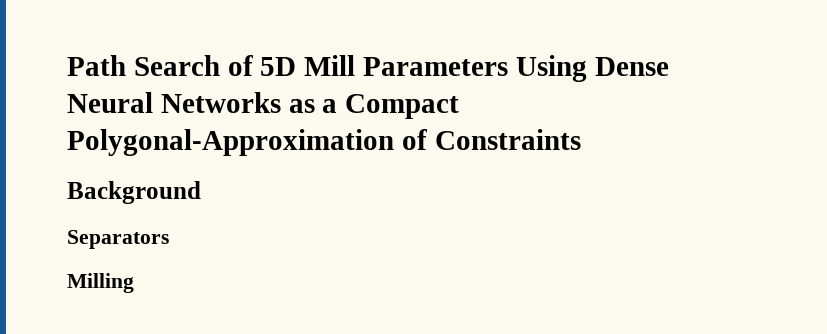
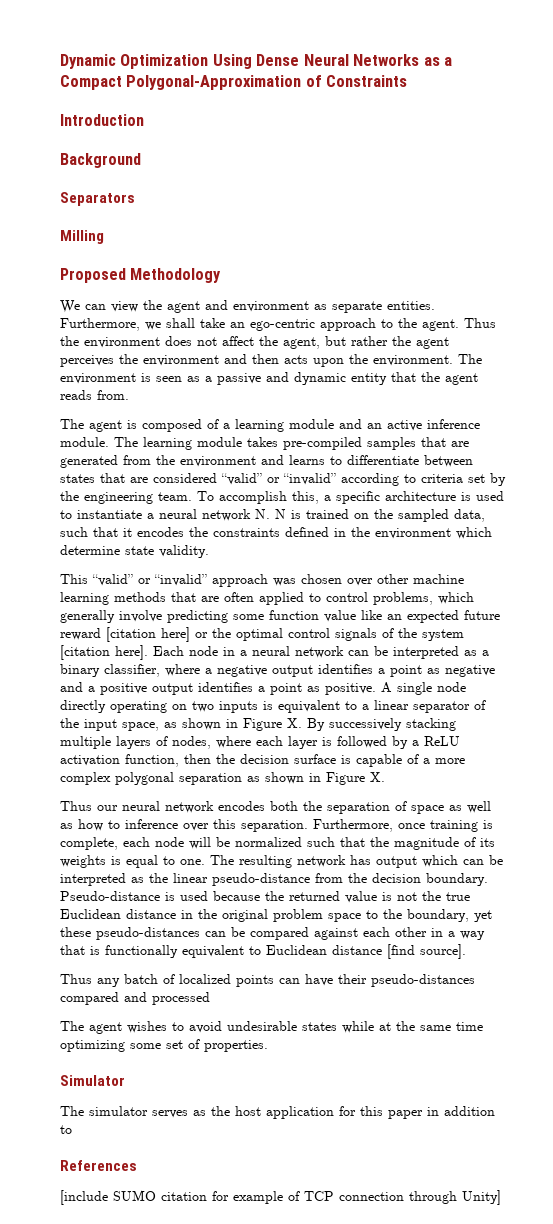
[67,55,509,76] Path Search of 5D Mill Parameters -> [60,54,209,69] Dynamic Optimization
(581, 139) none -> [60,114,144,126] // Introduction
(134, 283) none -> [60,268,222,283] [60,300,435,313] [60,318,496,331] [60,336,449,349] [60,354,482,367] [60,372,478,385] [60,390,129,400] [60,419,480,432] [60,437,469,450] [60,455,473,468] [60,473,506,486] [60,491,504,504] [60,509,485,522] [60,527,492,539] [60,545,209,558] [60,574,464,587] [60,592,474,605] [60,610,500,623] [60,627,464,642] [60,645,489,660] [60,664,495,677] [60,682,466,695] [60,700,486,713] [60,718,456,731] [60,736,460,749] [60,754,465,767] [60,772,385,785] [60,801,491,814] [60,819,493,832] [60,837,495,850] [60,855,503,868] [60,873,488,886] [60,891,470,903] [60,909,492,922] [60,927,485,940] [60,944,466,959] [60,974,475,987] [60,992,210,1005] [60,1021,483,1034] [60,1039,268,1052] [60,1075,125,1086] [60,1106,495,1119] [60,1125,72,1134] [60,1160,137,1171] [60,1190,501,1205] // Proposed Methodology // We can view the agent and environment as separate entities. Furthermore, we shall take an ego-centric approach to the agent. Thus the environment does not affect the agent, but rather the agent perceives the environment and then acts upon the environment. The environment is seen as a passive and dynamic entity that the agent reads from. // The agent is composed of a learning module and an active inference module. The learning module takes pre-compiled samples that are generated from the environment and learns to differentiate between states that are considered “valid” or “invalid” according to criteria set by the engineering team. To accomplish this, a specific architecture is used to instantiate a neural network N. N is trained on the sampled data, such that it encodes the constraints defined in the environment which determine state validity. // This “valid” or “invalid” approach was chosen over other machine learning methods that are often applied to control problems, which generally involve predicting some function value like an expected future reward [citation here] or the optimal control signals of the system [citation here]. Each node in a neural network can be interpreted as a binary classifier, where a negative output identifies a point as negative and a positive output identifies a point as positive. A single node directly operating on two inputs is equivalent to a linear separator of the input space, as shown in Figure X. By successively stacking multiple layers of nodes, where each layer is followed by a ReLU activation function, then the decision surface is capable of a more complex polygonal separation as shown in Figure X. // Thus our neural network encodes both the separation of space as well as how to inference over this separation. Furthermore, once training is complete, each node will be normalized such that the magnitude of its weights is equal to one. The resulting network has output which can be interpreted as the linear pseudo-distance from the decision boundary. Pseudo-distance is used because the returned value is not the true Euclidean distance in the original problem space to the boundary, yet these pseudo-distances can be compared against each other in a way that is functionally equivalent to Euclidean distance [find source]. // Thus any batch of localized points can have their pseudo-distances compared and processed // The agent wishes to avoid undesirable states while at the same time optimizing some set of properties. // Simulator // The simulator serves as the host application for this paper in addition to // References // [include SUMO citation for example of TCP connection through Unity]

